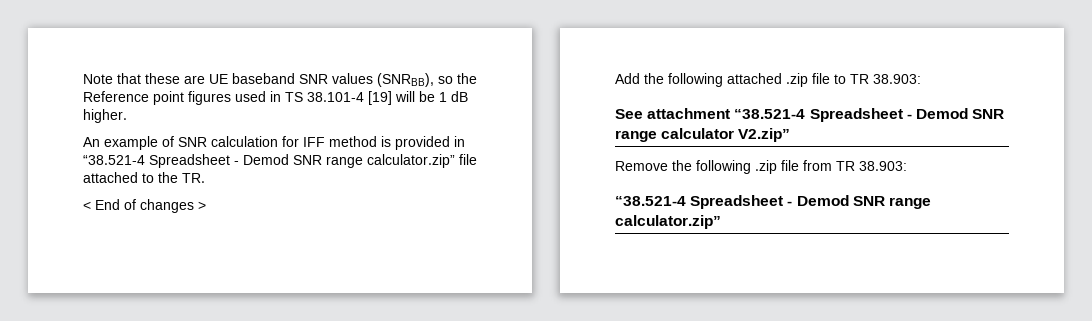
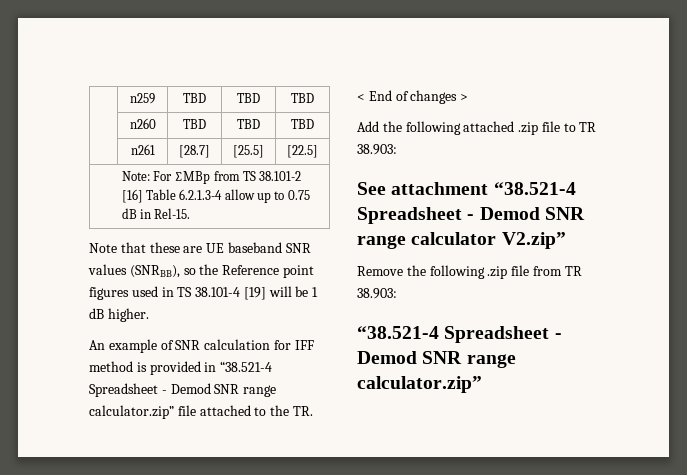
(83, 79) none -> [130,93,155,104] [183,93,206,103] [237,93,260,103] [291,93,314,103] [129,118,156,129] [183,119,206,129] [237,119,260,129] [291,119,314,129] [130,144,155,155] [179,145,210,158] [233,145,264,158] [287,145,318,158] [121,171,302,184] [121,189,310,203] [121,208,191,219] | n259 | TBD | TBD | TBD // | n260 | TBD | TBD | TBD // | n261 | [28.7] | [25.5] | [22.5] // Note: For ∑MBp from TS 38.101-2 [16] Table 6.2.1.3-4 allow up to 0.75 dB in Rel-15. //

